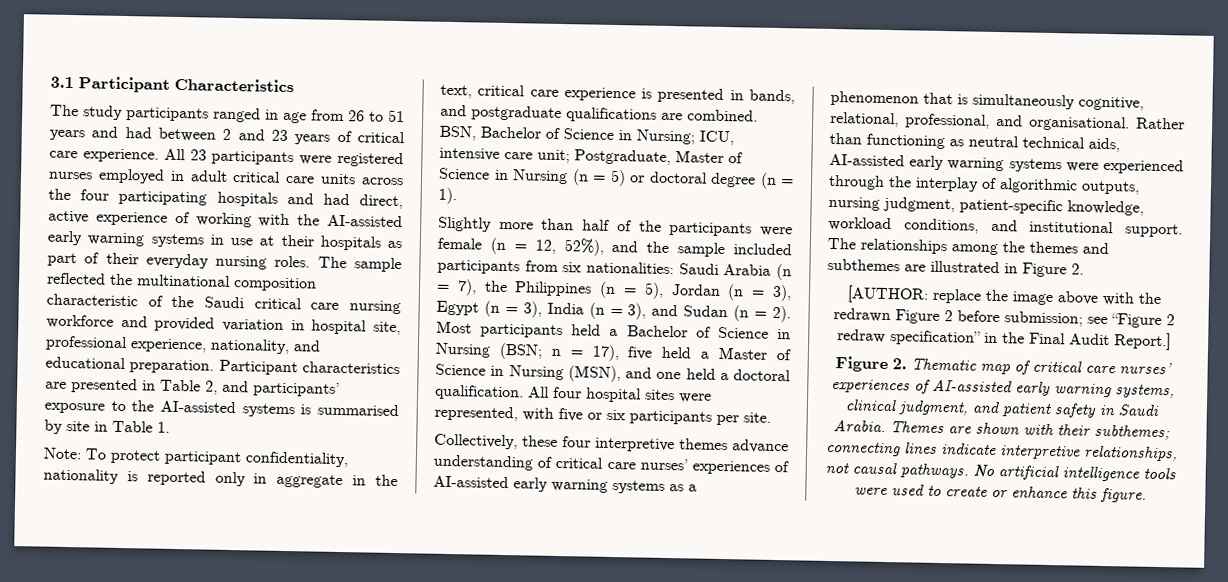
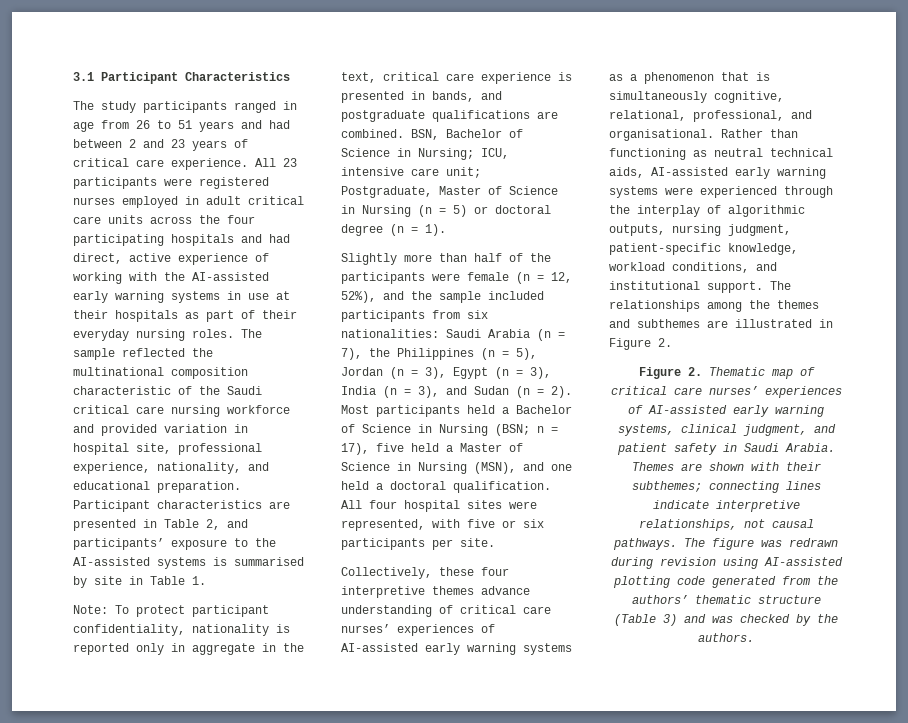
[846,285,1162,306] [832,308,1175,329] [836,329,1171,351] // [AUTHOR: replace the image above with the redrawn Figure 2 before submission; see “Figure 2 redraw specification” in the Final Audit Report.] -> (672, 342) none
[973,464,1176,482] [854,484,1147,503] No artificial intelligence tools were used to create or enhance this figure. -> [684,538,838,550] [610,557,843,569] [613,576,838,588] [631,595,821,604] [614,614,838,626] [698,633,754,642] The figure was redrawn during revision using AI-assisted plotting code generated from the authors’ thematic structure (Table 3) and was checked by the authors.

